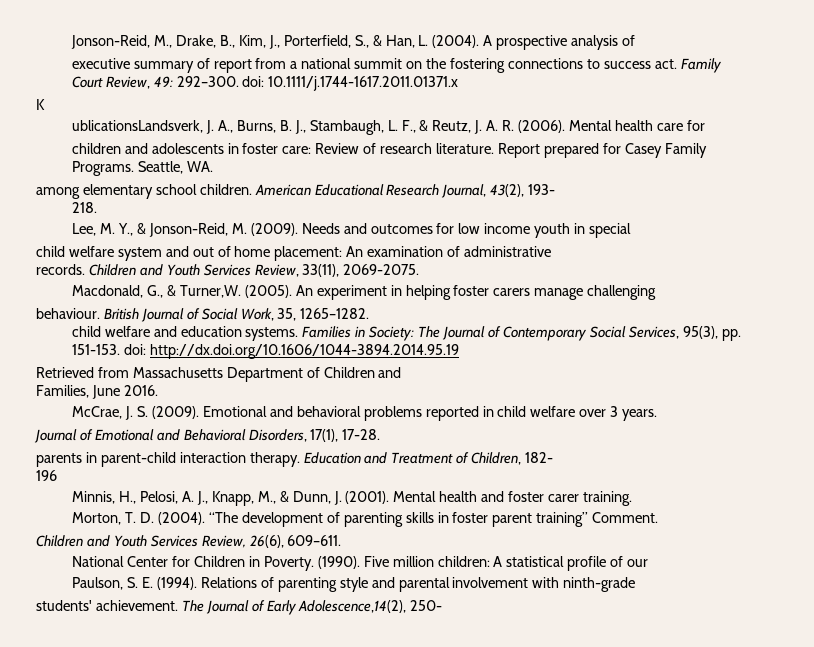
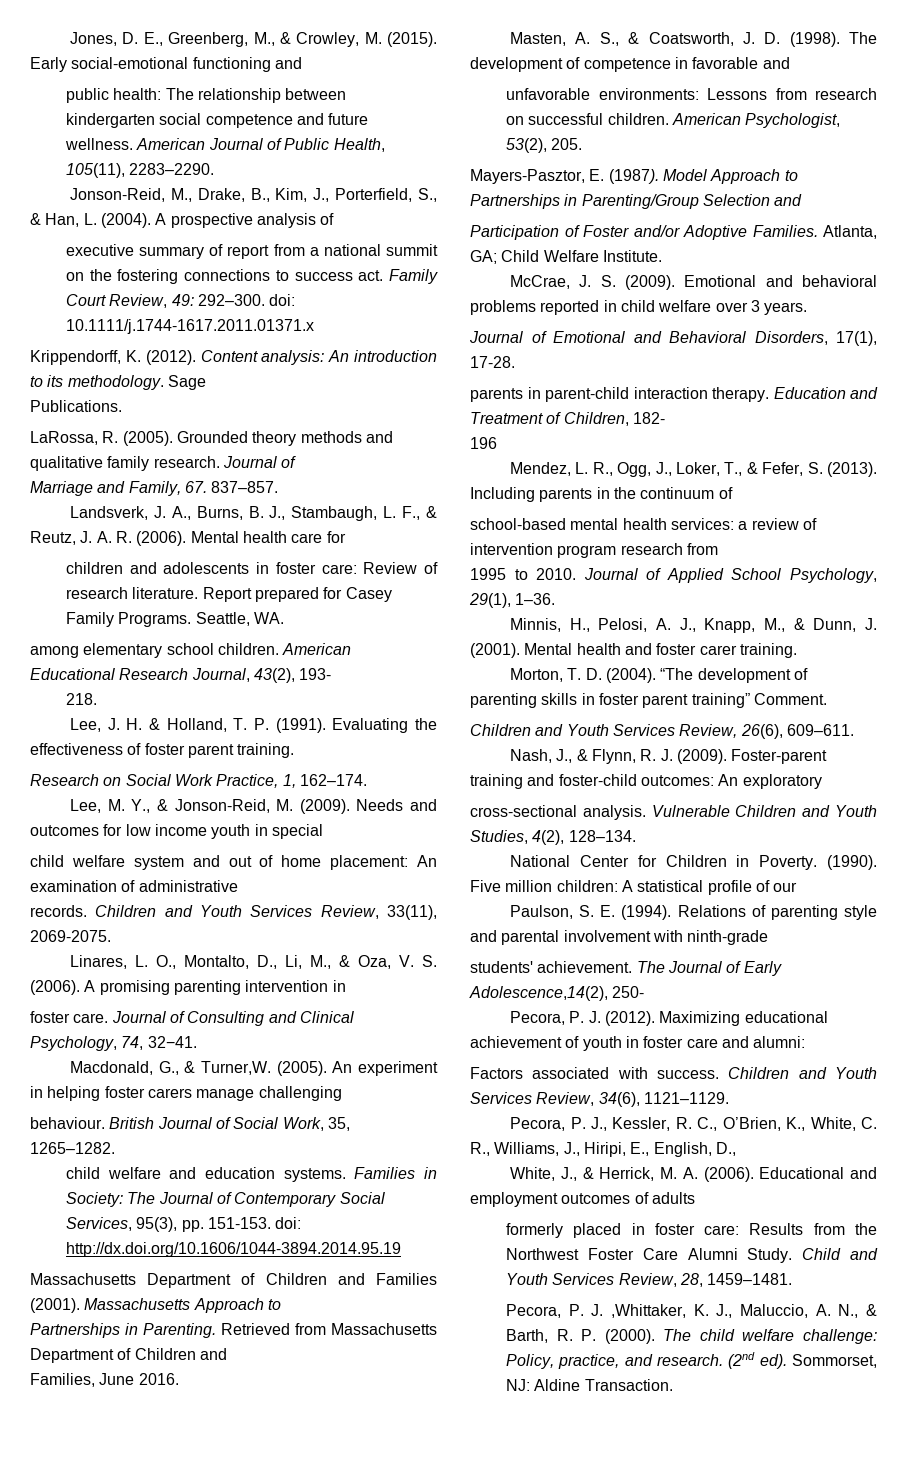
(71, 42) none -> [70,32,438,47] [30,57,302,72] [66,88,347,103] [66,113,369,128] [65,138,385,152] [66,163,215,178] Jones, D. E., Greenberg, M., & Crowley, M. (2015). Early social-emotional functioning and // public health: The relationship between kindergarten social competence and future wellness. American Journal of Public Health, 105(11), 2283–2290. //
[36,99,45,110] [72,120,204,133] K // ublicationsLandsverk, -> [30,350,437,365] [30,375,206,390] [30,400,122,412] [30,431,393,446] [30,456,297,471] [30,481,279,496] [70,506,149,520] Krippendorff, K. (2012). Content analysis: An introduction to its methodology. Sage // Publications. // LaRossa, R. (2005). Grounded theory methods and qualitative family research. Journal of // Marriage and Family, 67. 837–857. // Landsverk,
(97, 207) none -> [70,718,438,733] [30,743,295,758] [30,774,367,788] // Lee, J. H. & Holland, T. P. (1991). Evaluating the effectiveness of foster parent training. // Research on Social Work Practice, 1, 162–174.
(420, 269) none -> [70,955,438,969] [30,980,346,995] [30,1011,354,1026] [30,1036,197,1051] // Linares, L. O., Montalto, D., Li, M., & Oza, V. S. (2006). A promising parenting intervention in // foster care. Journal of Consulting and Clinical Psychology, 74, 32−41.
(459, 351) none -> [30,1273,437,1288] [30,1298,281,1313] [30,1323,216,1338] Massachusetts Department of Children and Families (2001). Massachusetts Approach to // Partnerships in Parenting.
(158, 390) none -> [510,32,877,47] [470,57,790,72] [506,88,877,100] [506,113,841,128] [506,138,583,153] [470,169,798,184] [470,194,803,209] [470,225,877,240] [470,250,662,264] // Masten, A. S., & Coatsworth, J. D. (1998). The development of competence in favorable and // unfavorable environments: Lessons from research on successful children. American Psychologist, 53(2), 205. // Mayers-Pasztor, E. (1987). Model Approach to Partnerships in Parenting/Group Selection and // Participation of Foster and/or Adoptive Families. Atlanta, GA; Child Welfare Institute.
(57, 475) none -> [510,462,877,477] [470,487,733,502] [470,518,817,530] [470,543,718,558] [470,568,877,583] [469,593,556,608] // Mendez, L. R., Ogg, J., Loker, T., & Fefer, S. (2013). Including parents in the continuum of // school-based mental health services: a review of intervention program research from // 1995 to 2010. Journal of Applied School Psychology, 29(1), 1–36.
(342, 540) none -> [510,749,828,764] [470,774,822,789] [470,805,877,820] [470,830,636,845] // Nash, J., & Flynn, R. J. (2009). Foster-parent training and foster-child outcomes: An exploratory // cross-sectional analysis. Vulnerable Children and Youth Studies, 4(2), 128–134.
(443, 605) none -> [510,1011,828,1026] [470,1036,806,1051] [470,1067,877,1079] [470,1092,729,1107] [510,1117,877,1131] [470,1142,736,1157] [510,1167,877,1182] [470,1192,695,1207] [506,1223,877,1238] [506,1248,878,1263] [506,1273,793,1287] [506,1304,877,1318] [506,1329,877,1344] [506,1352,878,1369] [506,1379,673,1391] // Pecora, P. J. (2012). Maximizing educational achievement of youth in foster care and alumni: // Factors associated with success. Children and Youth Services Review, 34(6), 1121–1129. // Pecora, P. J., Kessler, R. C., O’Brien, K., White, C. R., Williams, J., Hiripi, E., English, D., // White, J., & Herrick, M. A. (2006). Educational and employment outcomes of adults // formerly placed in foster care: Results from the Northwest Foster Care Alumni Study. Child and Youth Services Review, 28, 1459–1481. // Pecora, P. J. ,Whittaker, K. J., Maluccio, A. N., & Barth, R. P. (2000). The child welfare challenge: Policy, practice, and research. (2nd ed). Sommorset, NJ: Aldine Transaction.

